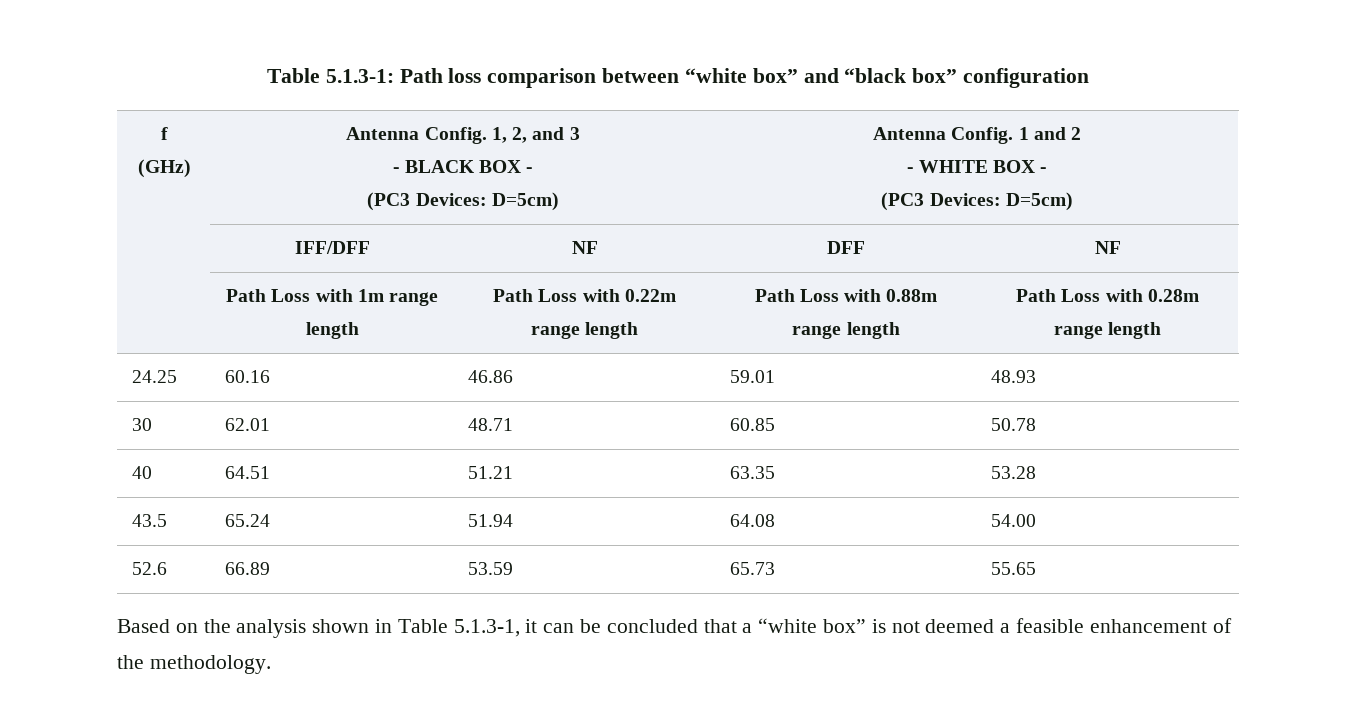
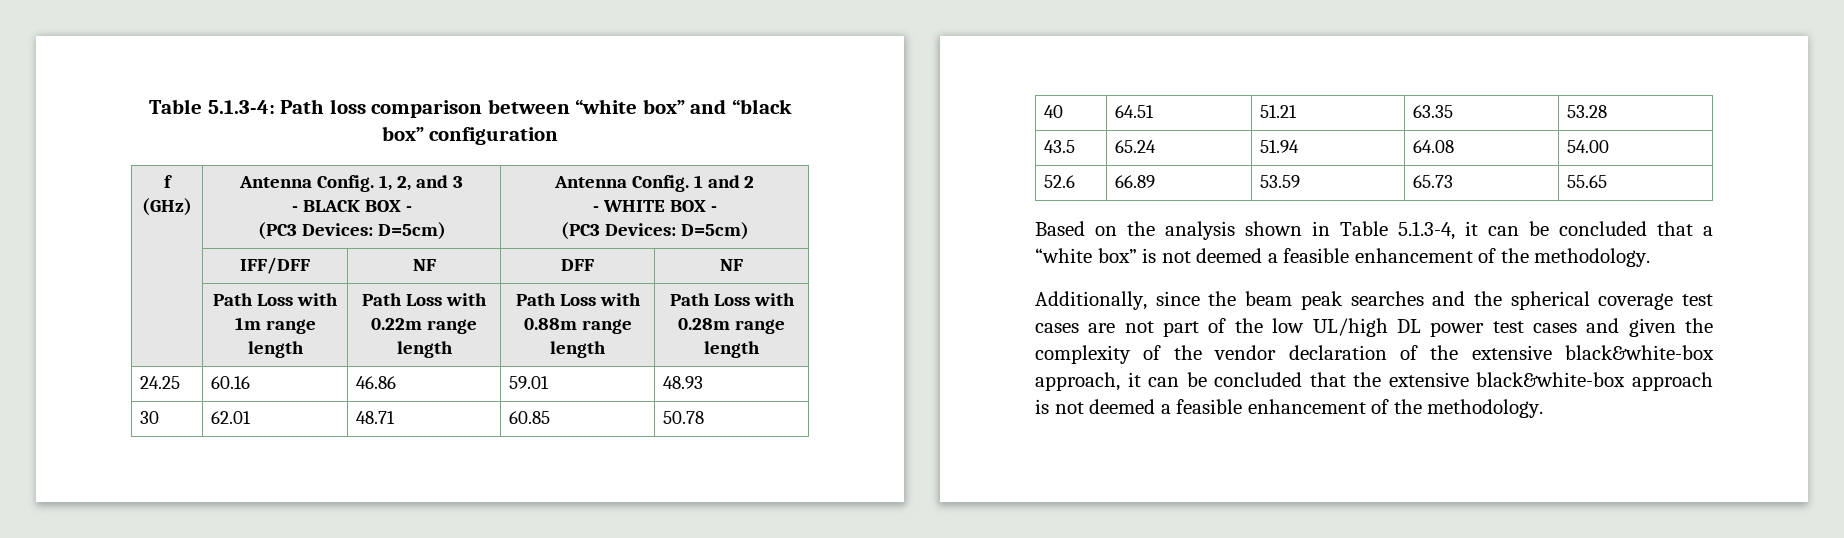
[267,68,394,83] Table 5.1.3-1: -> [149,99,275,114] Table 5.1.3-4:
[453,619,520,637] 5.1.3-1, -> [1398,221,1455,240] 5.1.3-4,
(271, 664) none -> [1035,291,1713,310] [1035,318,1713,337] [1035,345,1714,364] [1035,372,1713,391] [1035,399,1544,418] // Additionally, since the beam peak searches and the spherical coverage test cases are not part of the low UL/high DL power test cases and given the complexity of the vendor declaration of the extensive black&white-box approach, it can be concluded that the extensive black&white-box approach is not deemed a feasible enhancement of the methodology.

